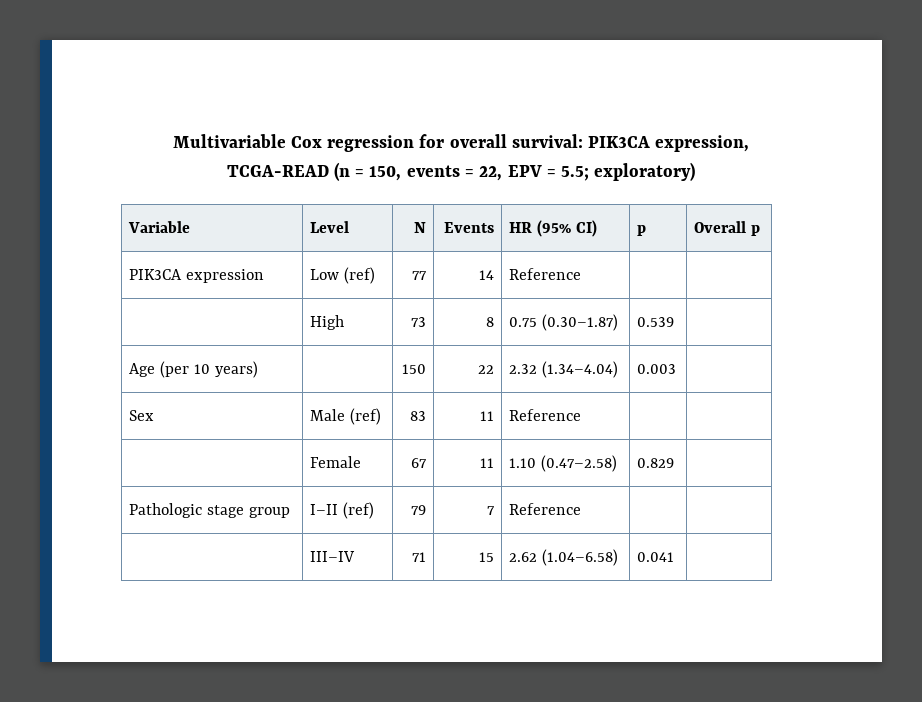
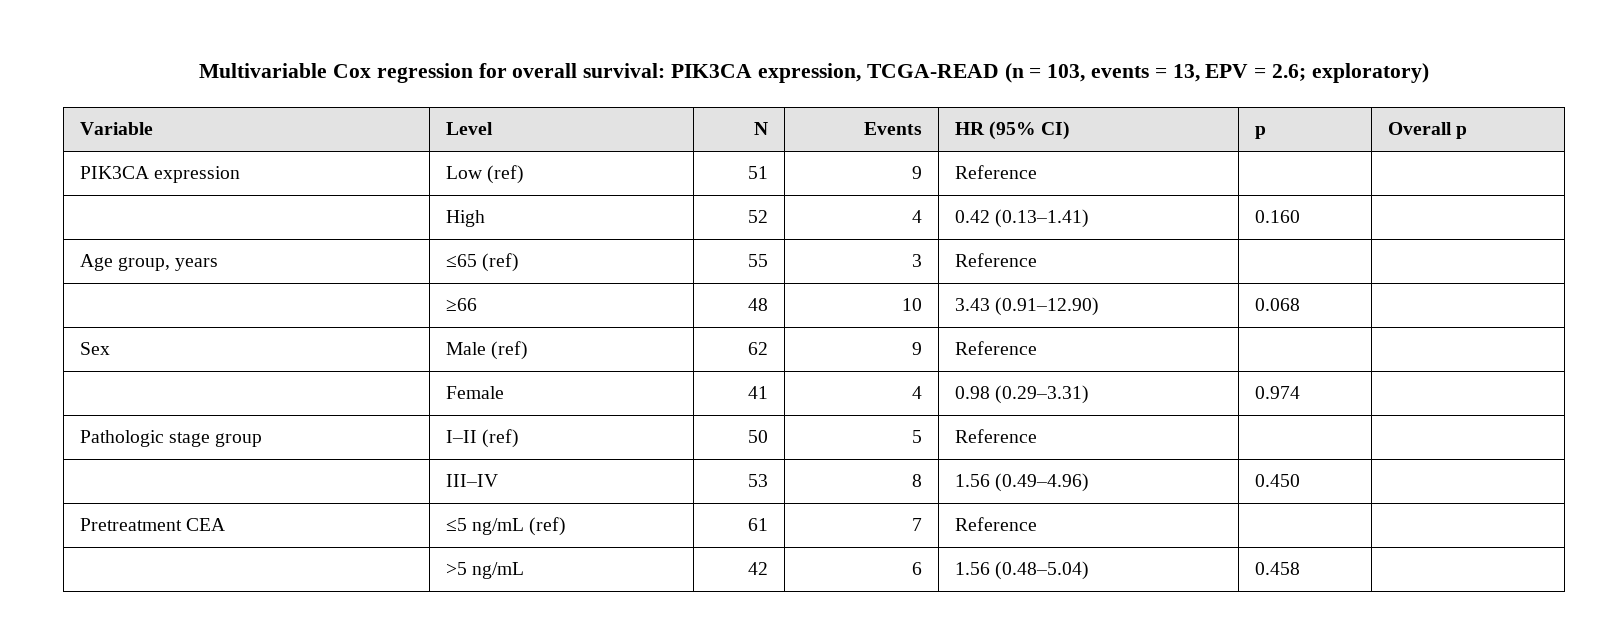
[369,166,402,181] 150, -> [1047,64,1086,82] 103,
[479,166,503,181] 22, -> [1172,64,1200,82] 13,
[561,166,590,181] 5.5; -> [1271,64,1306,81] 2.6;
[411,271,427,280] [478,270,494,280] 77 | 14 -> [748,166,769,179] [912,166,923,179] 51 | 9
[410,317,426,327] [485,317,494,327] [509,314,619,331] [637,317,675,327] [129,361,258,378] [401,364,426,374] [477,365,494,374] [509,361,619,378] [637,364,677,374] 73 | 8 | 0.75 (0.30–1.87) | 0.539 | // Age (per 10 years) | | 150 | 22 | 2.32 (1.34–4.04) | 0.003 -> [748,210,769,223] [912,210,923,223] [954,209,1090,228] [1254,210,1300,223] [79,254,219,271] [445,253,520,272] [748,254,769,267] [912,254,923,267] [954,253,1037,267] [445,298,477,311] [748,298,769,311] [902,298,923,311] [954,297,1100,316] [1254,298,1300,311] 52 | 4 | 0.42 (0.13–1.41) | 0.160 | // Age group, years | ≤65 (ref) | 55 | 3 | Reference | | // | ≥66 | 48 | 10 | 3.43 (0.91–12.90) | 0.068
[409,411,426,421] [479,411,494,421] 83 | 11 -> [748,342,769,355] [912,342,923,355] 62 | 9
[410,458,427,468] [479,458,494,468] [509,455,618,472] [637,458,675,468] 67 | 11 | 1.10 (0.47–2.58) | 0.829 -> [748,386,769,399] [912,386,923,399] [954,385,1090,404] [1254,386,1300,399] 41 | 4 | 0.98 (0.29–3.31) | 0.974
[410,505,426,515] [486,506,495,515] [509,503,582,515] [310,551,356,562] [411,552,426,562] [478,552,494,562] [509,549,619,566] [637,552,675,562] 79 | 7 | Reference | | // | III–IV | 71 | 15 | 2.62 (1.04–6.58) | 0.041 -> [748,430,769,443] [912,430,923,443] [954,429,1037,443] [445,474,498,487] [748,474,769,487] [912,474,923,487] [954,473,1090,492] [1254,474,1300,487] [79,518,226,531] [445,517,567,536] [748,518,769,531] [912,518,923,531] [954,517,1037,531] [445,562,525,579] [748,562,769,575] [912,562,923,575] [954,561,1090,580] [1254,562,1300,575] 50 | 5 | Reference | | // | III–IV | 53 | 8 | 1.56 (0.49–4.96) | 0.450 | // Pretreatment CEA | ≤5 ng/mL (ref) | 61 | 7 | Reference | | // | >5 ng/mL | 42 | 6 | 1.56 (0.48–5.04) | 0.458

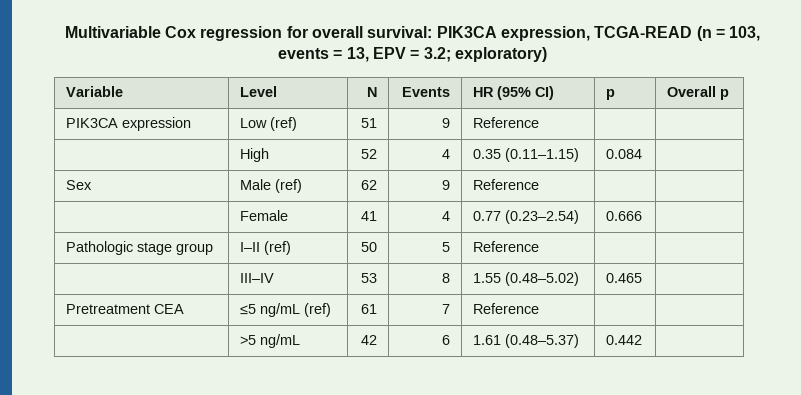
[1271,64,1306,81] 2.6; -> [423,47,451,62] 3.2;
[954,209,1090,228] [1254,210,1300,223] [79,254,219,271] [445,253,520,272] [748,254,769,267] [912,254,923,267] [954,253,1037,267] [445,298,477,311] [748,298,769,311] [902,298,923,311] [954,297,1100,316] [1254,298,1300,311] 0.42 (0.13–1.41) | 0.160 | // Age group, years | ≤65 (ref) | 55 | 3 | Reference | | // | ≥66 | 48 | 10 | 3.43 (0.91–12.90) | 0.068 -> [473,148,580,162] [606,149,643,159] 0.35 (0.11–1.15) | 0.084
[954,385,1090,404] [1254,386,1300,399] 0.98 (0.29–3.31) | 0.974 -> [473,210,580,224] [606,211,643,221] 0.77 (0.23–2.54) | 0.666
[954,473,1090,492] [1254,474,1300,487] 1.56 (0.49–4.96) | 0.450 -> [473,272,580,286] [606,273,643,283] 1.55 (0.48–5.02) | 0.465
[954,561,1090,580] [1254,562,1300,575] 1.56 (0.48–5.04) | 0.458 -> [473,334,580,348] [606,335,643,345] 1.61 (0.48–5.37) | 0.442

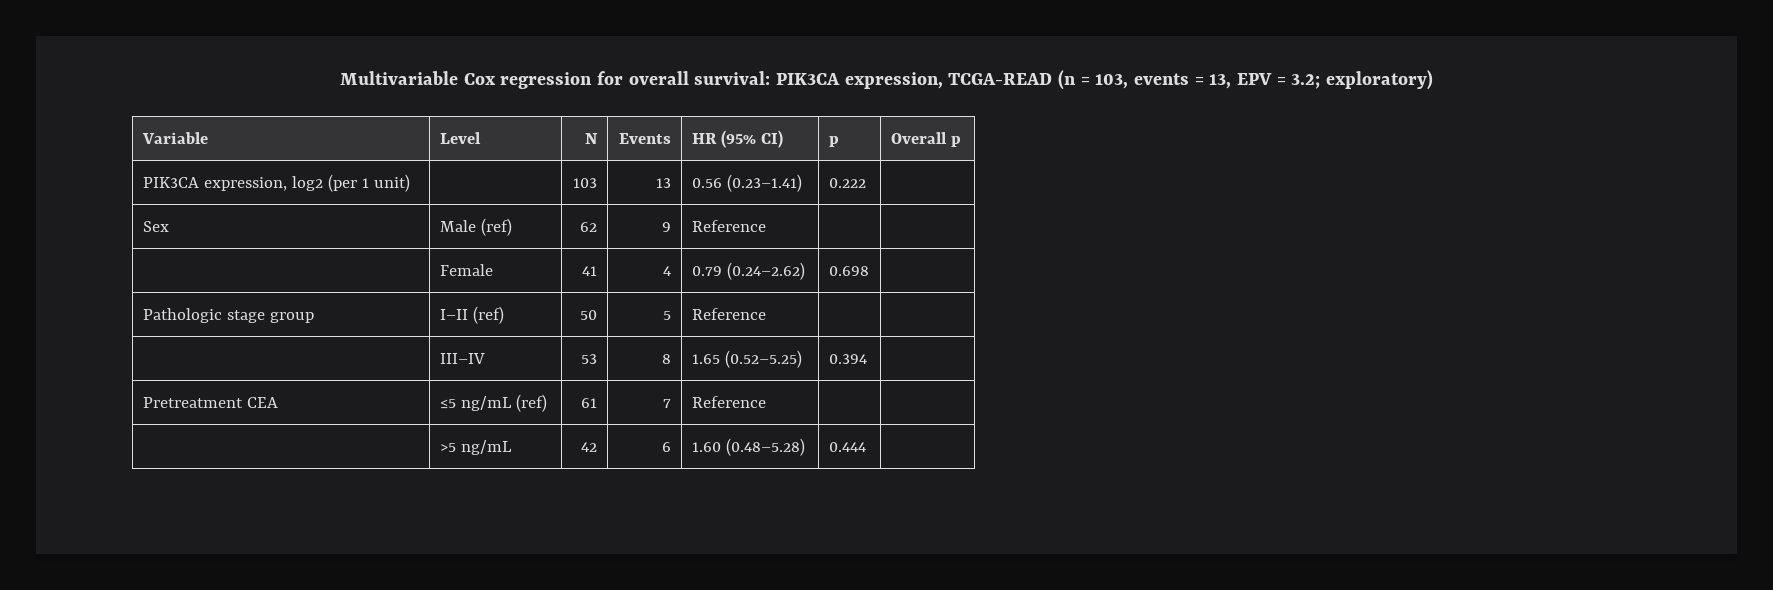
[122,117,192,131] [240,117,298,131] [360,118,377,128] [441,118,450,128] [473,117,540,128] [240,148,270,162] [360,149,377,159] [441,149,450,159] [473,148,580,162] [606,149,643,159] expression | Low (ref) | 51 | 9 | Reference | | // | High | 52 | 4 | 0.35 (0.11–1.15) | 0.084 -> [203,174,411,192] [573,178,598,188] [656,178,672,188] [691,174,802,192] [828,178,866,188] expression, log2 (per 1 unit) | | 103 | 13 | 0.56 (0.23–1.41) | 0.222
[473,210,580,224] [606,211,643,221] 0.77 (0.23–2.54) | 0.666 -> [691,262,805,280] [828,266,869,276] 0.79 (0.24–2.62) | 0.698
[473,272,580,286] [606,273,643,283] 1.55 (0.48–5.02) | 0.465 -> [691,350,802,368] [828,354,867,364] 1.65 (0.52–5.25) | 0.394
[473,334,580,348] [606,335,643,345] 1.61 (0.48–5.37) | 0.442 -> [691,438,805,456] [828,442,866,452] 1.60 (0.48–5.28) | 0.444

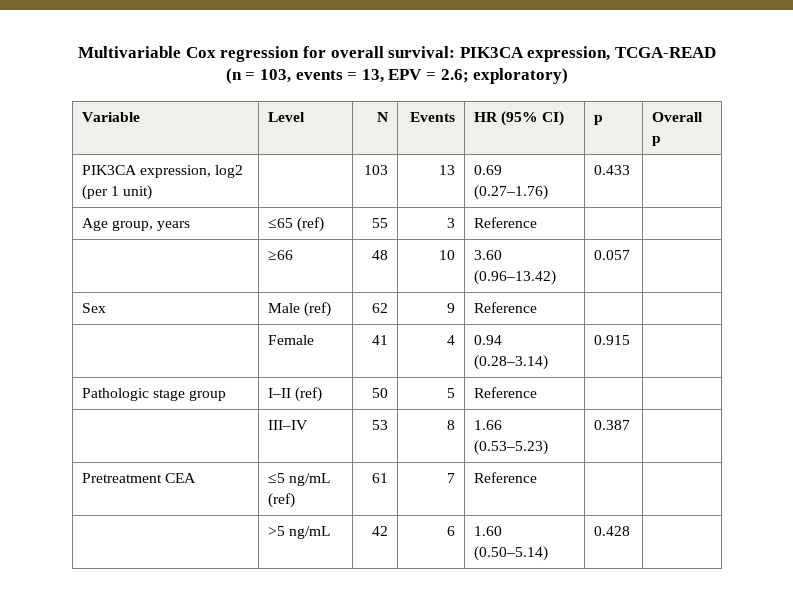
[1291,74,1321,89] 3.2; -> [440,69,469,83] 2.6;
[691,174,802,192] [828,178,866,188] 0.56 (0.23–1.41) | 0.222 -> [474,165,503,175] [474,185,549,200] [594,165,631,175] [82,218,191,231] [268,217,325,232] [371,218,388,228] [446,218,455,228] [474,217,538,228] [268,250,294,260] [371,250,388,260] [438,250,455,260] [474,250,503,260] [474,270,557,285] [594,250,631,260] 0.69 (0.27–1.76) | 0.433 | // Age group, years | ≤65 (ref) | 55 | 3 | Reference | | // | ≥66 | 48 | 10 | 3.60 (0.96–13.42) | 0.057
[691,262,805,280] [828,266,869,276] 0.79 (0.24–2.62) | 0.698 -> [474,335,503,345] [474,355,549,370] [594,335,631,345] 0.94 (0.28–3.14) | 0.915
[691,350,802,368] [828,354,867,364] 1.65 (0.52–5.25) | 0.394 -> [474,420,503,430] [474,440,549,455] [594,420,631,430] 1.66 (0.53–5.23) | 0.387
[725,438,805,456] [828,442,866,452] (0.48–5.28) | 0.444 -> [474,546,549,561] [594,526,631,536] (0.50–5.14) | 0.428

